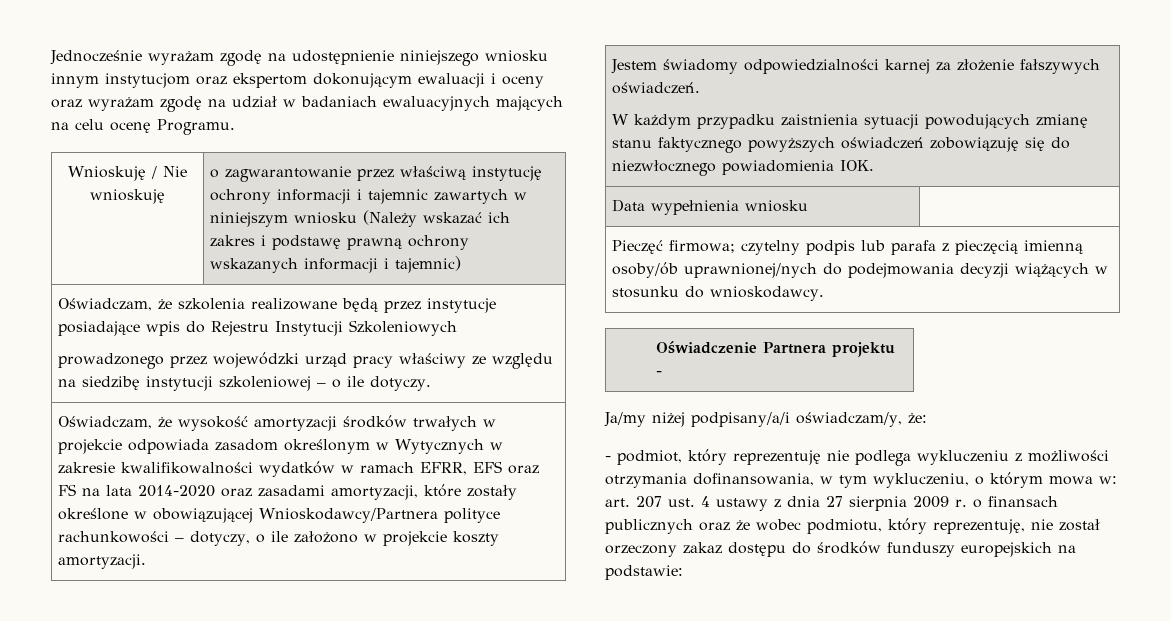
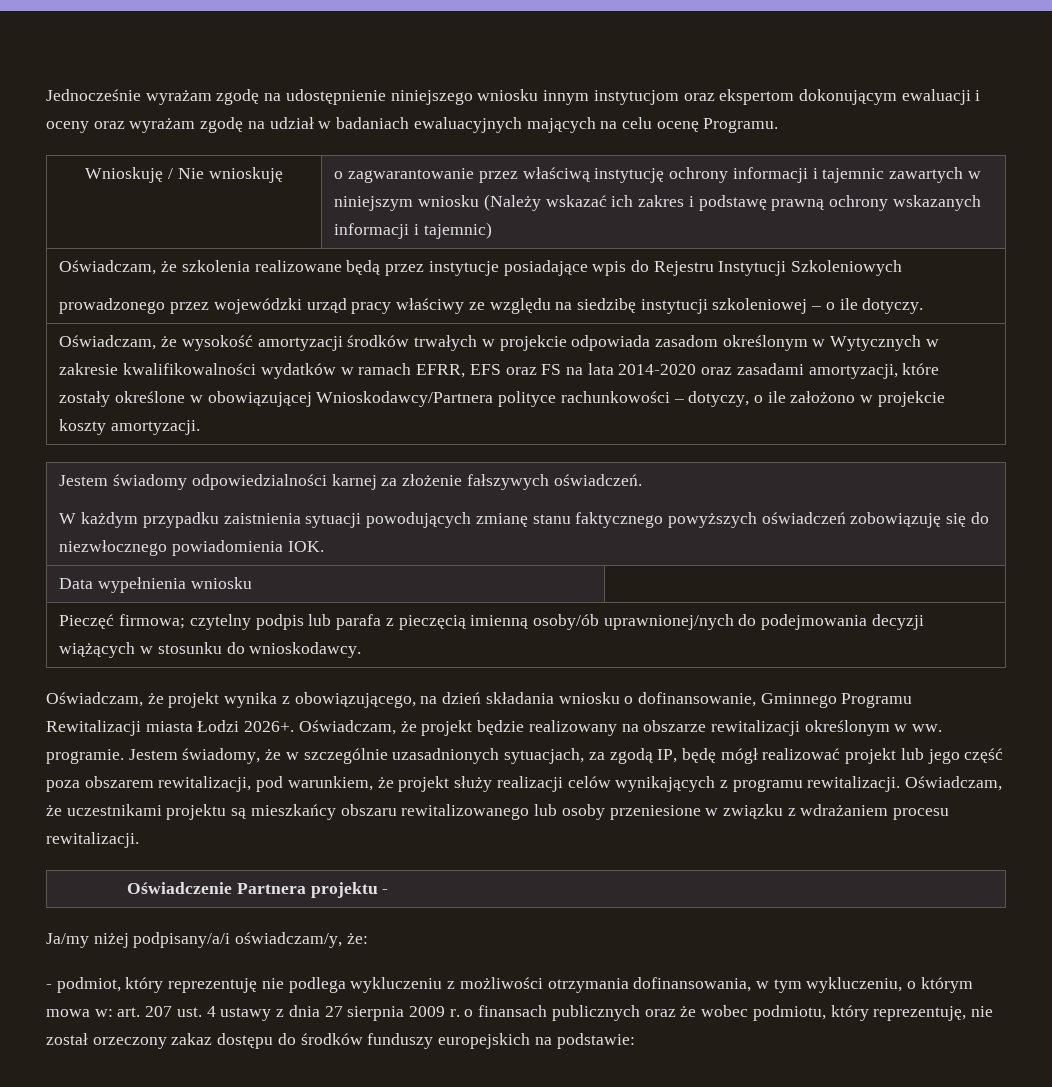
(825, 293) none -> [46,692,913,708] [46,720,943,736] [46,748,1004,764] [46,776,1003,792] [46,804,950,820] [46,832,139,848] // Oświadczam, że projekt wynika z obowiązującego, na dzień składania wniosku o dofinansowanie, Gminnego Programu Rewitalizacji miasta Łodzi 2026+. Oświadczam, że projekt będzie realizowany na obszarze rewitalizacji określonym w ww. programie. Jestem świadomy, że w szczególnie uzasadnionych sytuacjach, za zgodą IP, będę mógł realizować projekt lub jego część poza obszarem rewitalizacji, pod warunkiem, że projekt służy realizacji celów wynikających z programu rewitalizacji. Oświadczam, że uczestnikami projektu są mieszkańcy obszaru rewitalizowanego lub osoby przeniesione w związku z wdrażaniem procesu rewitalizacji.

